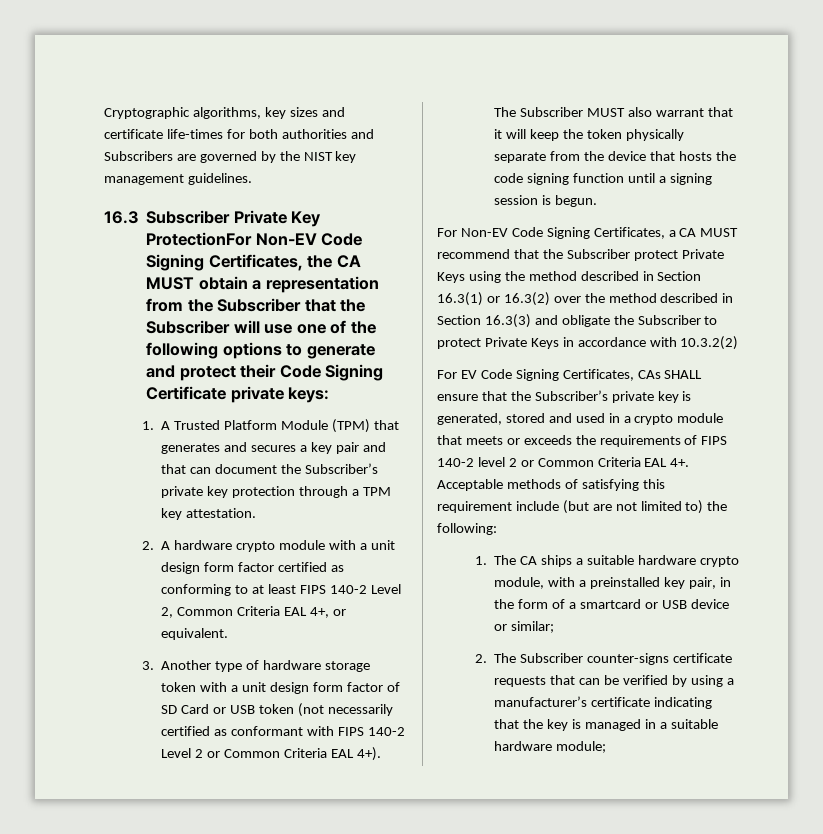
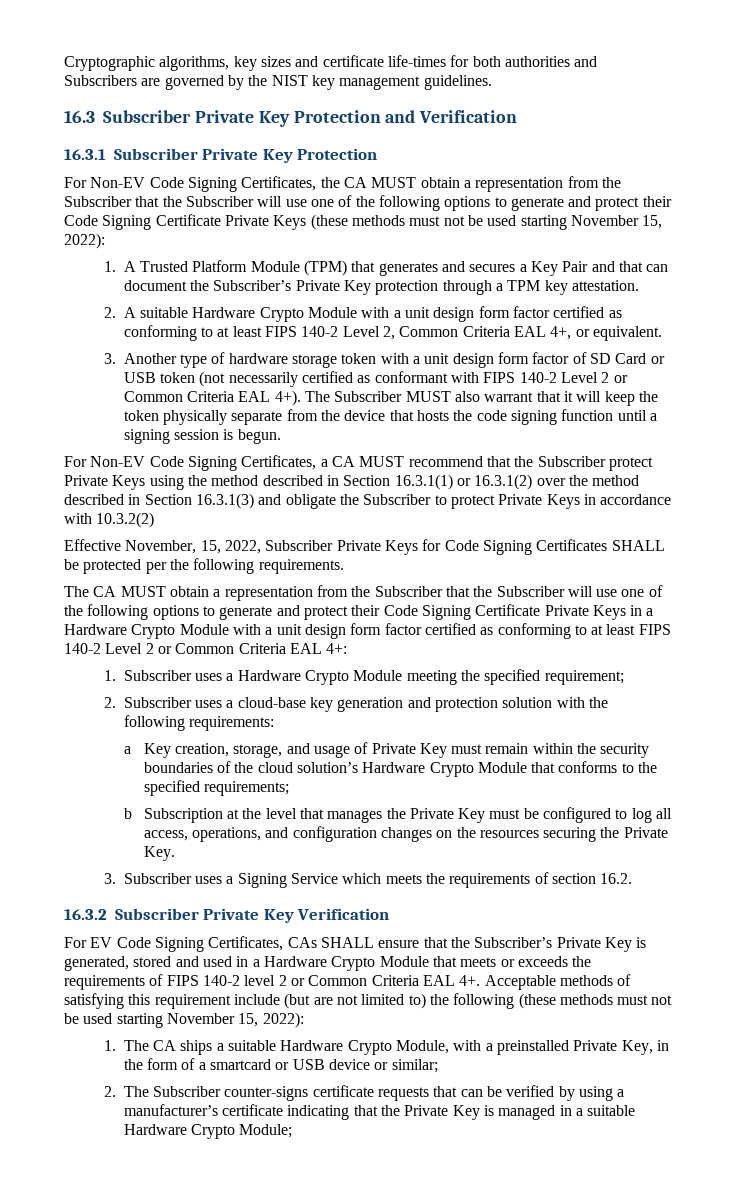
[146,232,253,246] ProtectionFor -> [293,110,518,123] [64,148,378,163] [64,177,87,188] Protection and Verification // 16.3.1 Subscriber Private Key Protection // For
[230,386,330,403] private keys: -> [224,214,663,230] [64,233,105,249] Private Keys (these methods must not be used starting November 15, 2022):
[311,442,360,454] key pair -> [530,261,589,276] Key Pair
[161,486,229,498] private key -> [295,280,372,295] Private Key
[174,540,326,552] hardware crypto module -> [140,307,358,322] suitable Hardware Crypto Module
[437,292,550,306] 16.3(1) or 16.3(2) -> [394,474,533,490] 16.3.1(1) or 16.3.1(2)
[484,314,531,328] 16.3(3) -> [195,493,254,509] 16.3.1(3)
(739, 343) none -> [64,539,665,555] [64,558,344,574] [64,585,663,601] [64,604,654,620] [64,623,671,639] [64,643,348,654] [103,669,624,685] [103,697,608,712] [123,715,275,731] [123,742,650,758] [143,761,658,777] [143,780,289,796] [123,807,673,823] [143,826,668,842] [143,846,175,861] [103,872,633,888] [64,908,390,923] // Effective November, 15, 2022, Subscriber Private Keys for Code Signing Certificates SHALL be protected per the following requirements. // The CA MUST obtain a representation from the Subscriber that the Subscriber will use one of the following options to generate and protect their Code Signing Certificate Private Keys in a Hardware Crypto Module with a unit design form factor certified as conforming to at least FIPS 140-2 Level 2 or Common Criteria EAL 4+: // 1. Subscriber uses a Hardware Crypto Module meeting the specified requirement; // 2. Subscriber uses a cloud-base key generation and protection solution with the following requirements: // a Key creation, storage, and usage of Private Key must remain within the security boundaries of the cloud solution’s Hardware Crypto Module that conforms to the specified requirements; // b Subscription at the level that manages the Private Key must be configured to log all access, operations, and configuration changes on the resources securing the Private Key. // 3. Subscriber uses a Signing Service which meets the requirements of section 16.2. // 16.3.2 Subscriber Private Key Verification
[611,391,679,403] private key -> [556,937,632,952] Private Key
[634,413,724,425] crypto module -> [263,956,429,971] Hardware Crypto Module
[437,523,497,535] following: -> [453,993,673,1009] [64,1012,304,1028] following (these methods must not be used starting November 15, 2022):
[638,555,739,567] [494,577,545,589] hardware crypto module, -> [280,1040,450,1055] Hardware Crypto Module,
[664,577,717,589] key pair, -> [573,1040,653,1055] Private Key,
[547,719,569,731] key -> [404,1105,480,1120] Private Key
[494,741,607,753] hardware module; -> [123,1124,293,1139] Hardware Crypto Module;

